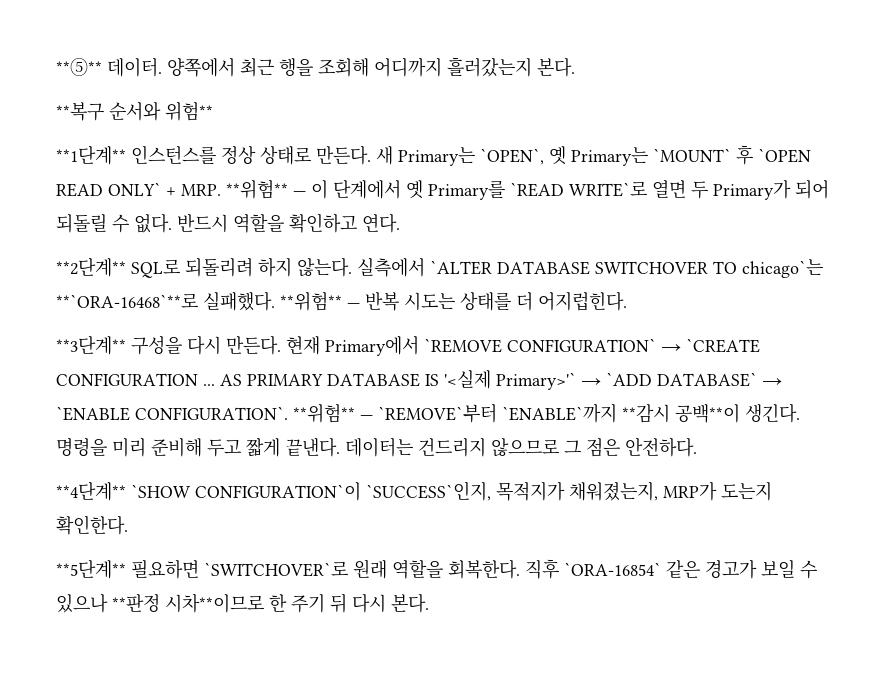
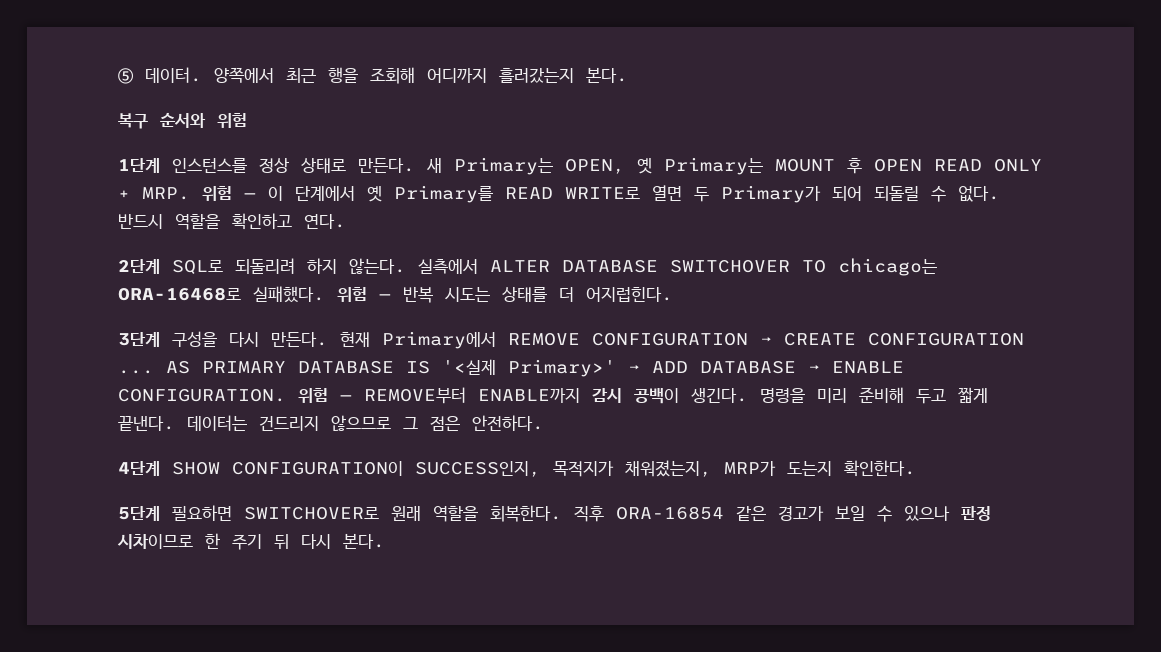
[56,58,102,76] **⑤** -> [118,68,134,84] ⑤
[56,101,213,121] [56,146,126,165] **복구 순서와 위험** // **1단계** -> [118,112,247,129] [118,158,160,173] 복구 순서와 위험 // 1단계
[480,148,544,165] `OPEN`, -> [565,159,625,174] OPEN,
[653,145,811,165] [56,182,161,197] `MOUNT` 후 `OPEN READ ONLY` -> [775,158,1042,174] MOUNT 후 OPEN READ ONLY
[226,180,288,199] **위험** -> [202,186,232,201] 위험
[510,181,647,197] `READ WRITE`로 -> [505,187,640,199] READ WRITE로
[56,258,126,277] **2단계** -> [118,259,160,274] 2단계
[430,260,492,275] `ALTER -> [490,260,550,272] ALTER
[742,259,823,278] [56,291,342,311] chicago`는 **`ORA-16468`**로 실패했다. **위험** -> [838,258,937,276] [118,286,367,303] chicago는 ORA-16468로 실패했다. 위험
[56,336,126,355] **3단계** -> [118,332,160,347] 3단계
[424,338,760,353] `REMOVE CONFIGURATION` → `CREATE -> [508,333,856,346] REMOVE CONFIGURATION → CREATE
[496,372,782,390] [56,403,740,423] Primary>'` → `ADD DATABASE` → `ENABLE CONFIGURATION`. **위험** — `REMOVE`부터 `ENABLE`까지 **감시 공백**이 -> [508,359,904,377] [118,387,679,404] Primary>' → ADD DATABASE → ENABLE CONFIGURATION. 위험 — REMOVE부터 ENABLE까지 감시 공백이
[56,481,491,501] **4단계** `SHOW CONFIGURATION`이 `SUCCESS`인지, -> [118,461,541,477] 4단계 SHOW CONFIGURATION이 SUCCESS인지,
[56,559,348,579] **5단계** 필요하면 `SWITCHOVER`로 -> [118,505,379,521] 5단계 필요하면 SWITCHOVER로
[564,562,661,576] `ORA-16854` -> [616,506,724,520] ORA-16854
[112,593,264,613] **판정 시차**이므로 -> [961,506,991,521] [117,534,193,549] 판정 시차이므로

